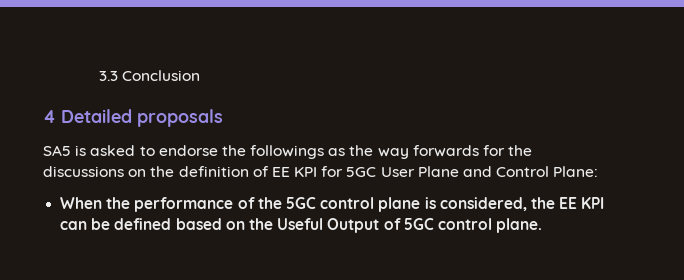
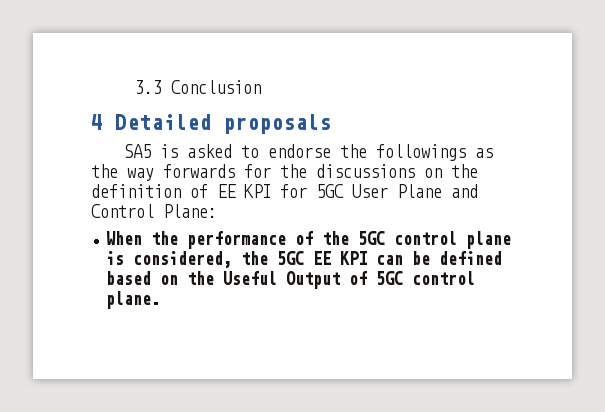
(555, 203) none -> [277,251,305,265] 5GC

